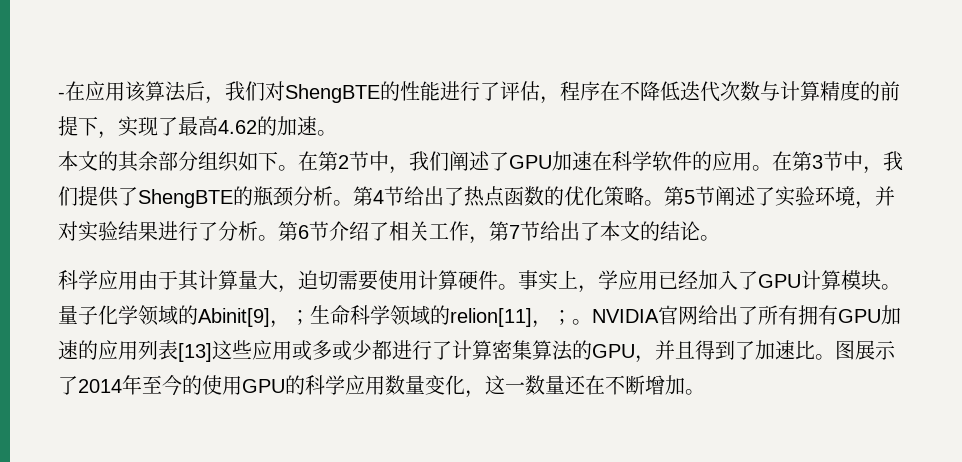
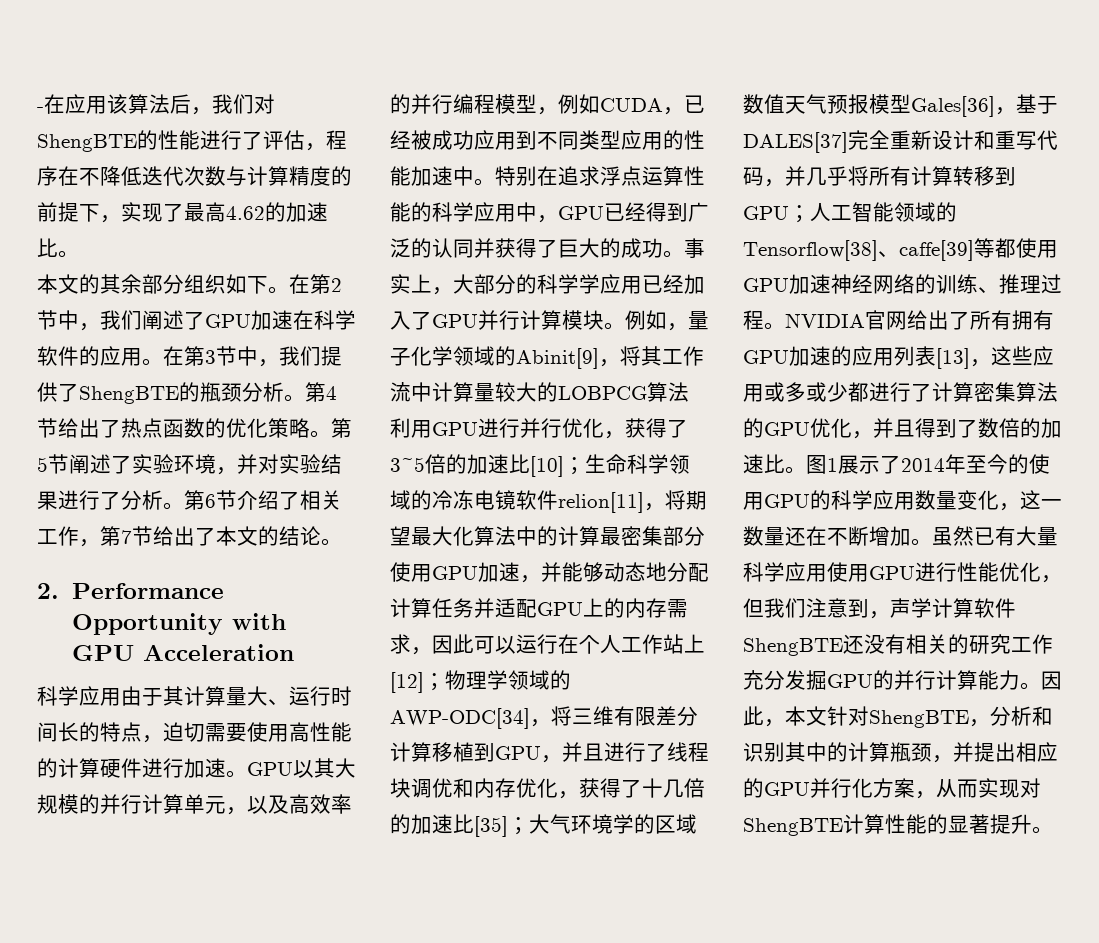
(317, 126) none -> [37,238,58,257] 比
(720, 238) none -> [37,583,225,599] [72,613,287,635] [72,644,295,661] // 2. Performance Opportunity with GPU Acceleration
[278,270,598,293] ，迫切需要使用计算硬件。事实上， -> [268,686,352,706] [37,722,352,743] [37,758,356,778] [37,794,352,815] [390,94,705,115] [390,130,705,150] [390,166,705,186] [390,202,709,223] [390,238,705,258] [390,274,579,295] 、运行时间长的特点，迫切需要使用高性能的计算硬件进行加速。GPU以其大规模的并行计算单元，以及高效率的并行编程模型，例如CUDA，已经被成功应用到不同类型应用的性能加速中。特别在追求浮点运算性能的科学应用中，GPU已经得到广泛的认同并获得了巨大的成功。事实上，大部分的科学
(801, 281) none -> [478,310,520,330] 并行
(901, 287) none -> [625,310,688,331] 例如，
[290,305,572,328] ；生命科学领域的relion[11]，； -> [620,346,704,366] [390,382,689,402] [390,418,688,439] [390,454,690,477] [390,490,707,513] [390,526,705,546] [390,562,709,583] [390,598,688,618] [390,634,705,655] [390,670,571,693] [390,706,698,729] [390,742,709,763] [390,778,705,799] [390,814,697,837] [743,94,1058,117] [743,130,1058,153] [743,166,1016,187] [743,202,957,223] [743,238,1058,261] [743,274,1062,294] [743,310,764,330] 将其工作流中计算量较大的LOBPCG算法利用GPU进行并行优化，获得了3~5倍的加速比[10]；生命科学领域的冷冻电镜软件relion[11]，将期望最大化算法中的计算最密集部分使用GPU加速，并能够动态地分配计算任务并适配GPU上的内存需求，因此可以运行在个人工作站上[12]；物理学领域的AWP-ODC[34]，将三维有限差分计算移植到GPU，并且进行了线程块调优和内存优化，获得了十几倍的加速比[35]；大气环境学的区域数值天气预报模型Gales[36]，基于DALES[37]完全重新设计和重写代码，并几乎将所有计算转移到GPU；人工智能领域的Tensorflow[38]、caffe[39]等都使用GPU加速神经网络的训练、推理过程
(212, 352) none -> [970,359,991,367] ，
(635, 351) none -> [810,418,852,438] 优化
(755, 350) none -> [978,418,1041,438] 数倍的
(855, 350) none -> [827,458,838,472] 1
(705, 392) none -> [932,526,1058,546] [743,562,1062,583] [743,598,1016,619] [743,634,1053,656] [743,670,1062,690] [743,706,1053,728] [743,742,1058,763] [743,778,1041,799] [743,814,1053,836] 虽然已有大量科学应用使用GPU进行性能优化，但我们注意到，声学计算软件ShengBTE还没有相关的研究工作充分发掘GPU的并行计算能力。因此，本文针对ShengBTE，分析和识别其中的计算瓶颈，并提出相应的GPU并行化方案，从而实现对ShengBTE计算性能的显著提升。

